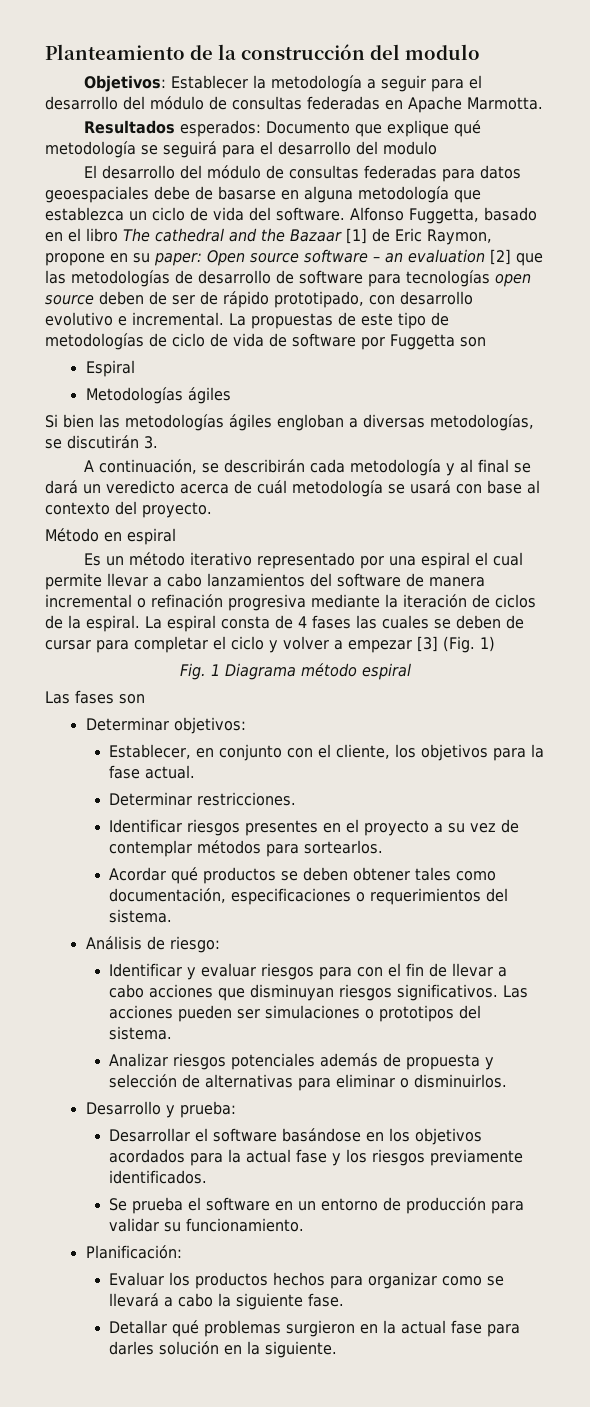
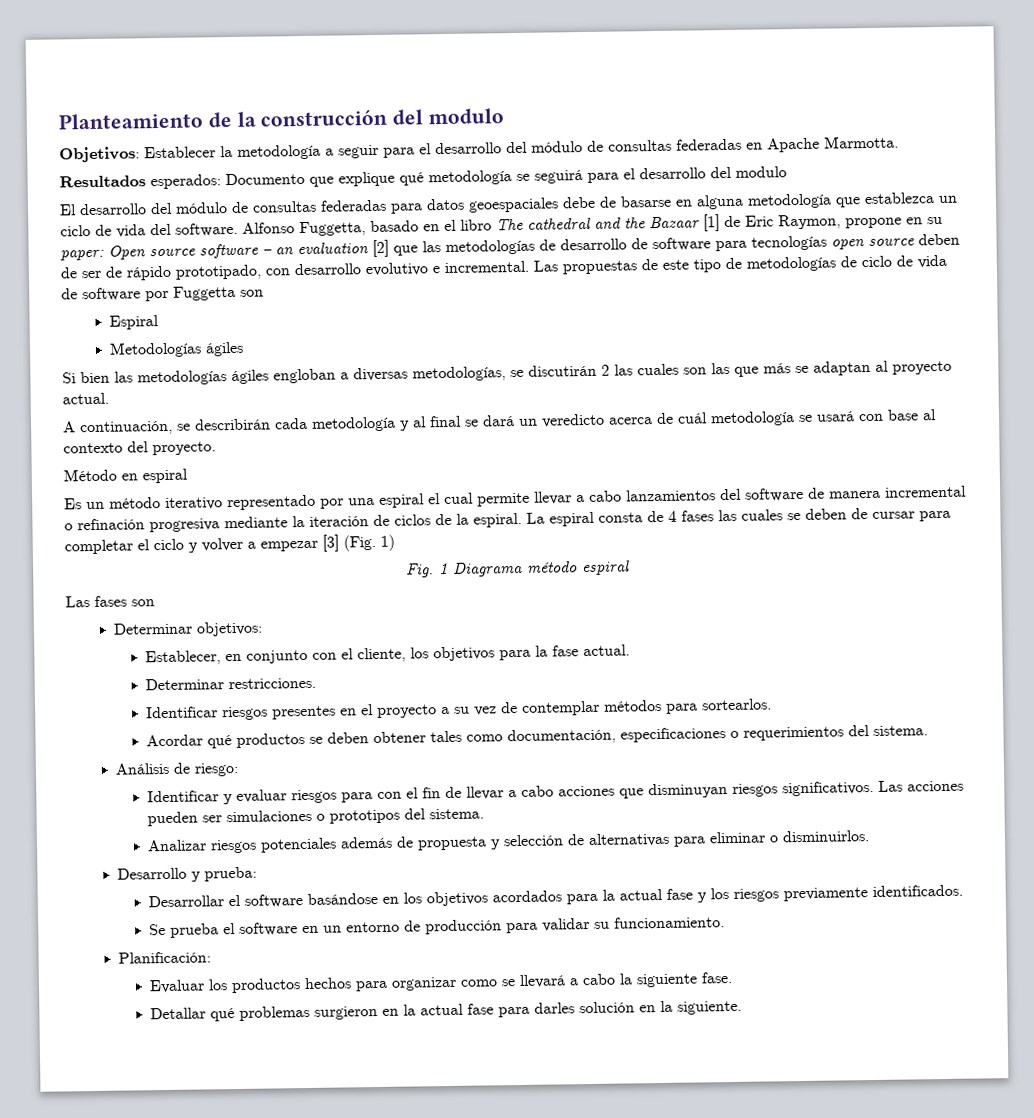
[229,313,246,326] La -> [533,260,558,272] Las
[144,436,158,449] 3. -> [601,360,952,377] [62,392,109,405] 2 las cuales son las que más se adaptan al proyecto actual.

